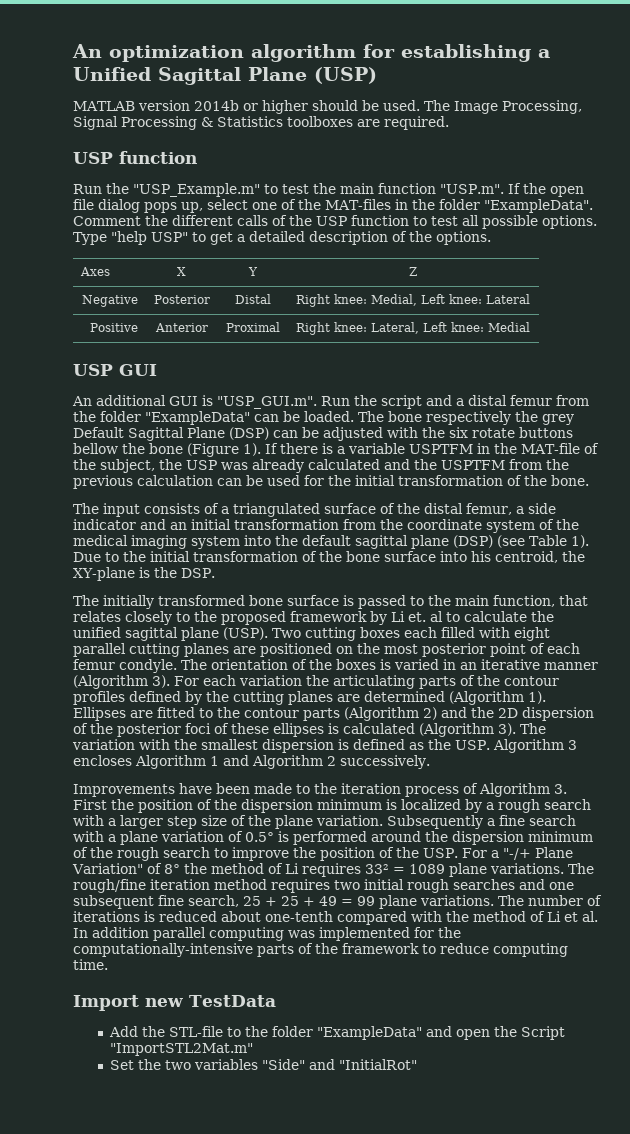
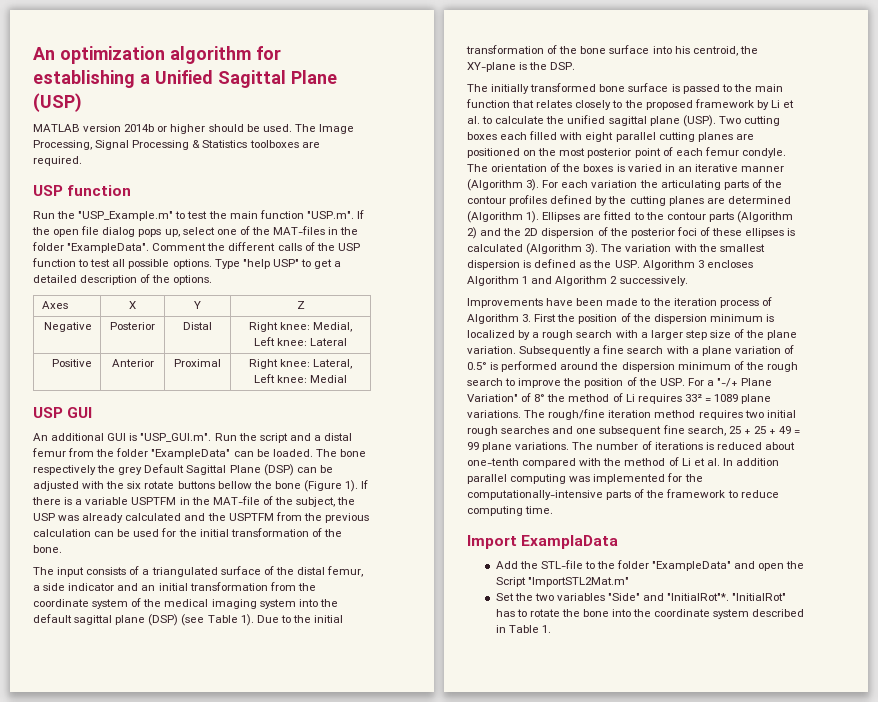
[493,595,555,607] function, -> [466,99,510,108] function
[408,611,443,622] et. al -> [783,100,795,108] [467,116,480,124] et al.
[145,995,276,1007] new TestData -> [521,535,619,549] ExamplaData
[339,1059,418,1070] "InitialRot" -> [667,593,787,601] [495,609,805,619] [495,625,551,633] "InitialRot"*. "InitialRot" has to rotate the bone into the coordinate system described in Table 1.

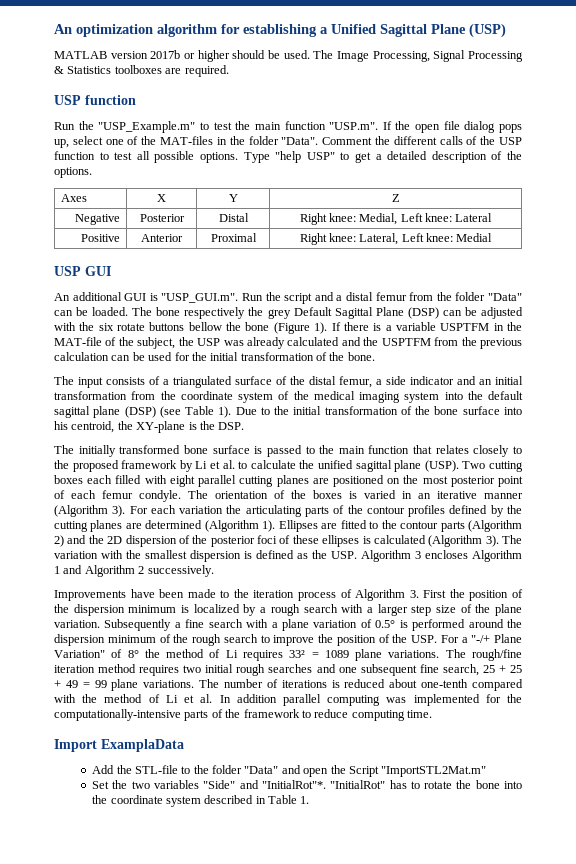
[124,124,155,132] 2014b -> [150,50,181,59] 2017b
[67,243,150,253] "ExampleData". -> [281,137,319,145] "Data".
[151,449,231,459] "ExampleData" -> [488,293,523,301] "Data"
[652,561,732,571] "ExampleData" -> [244,766,279,774] "Data"

